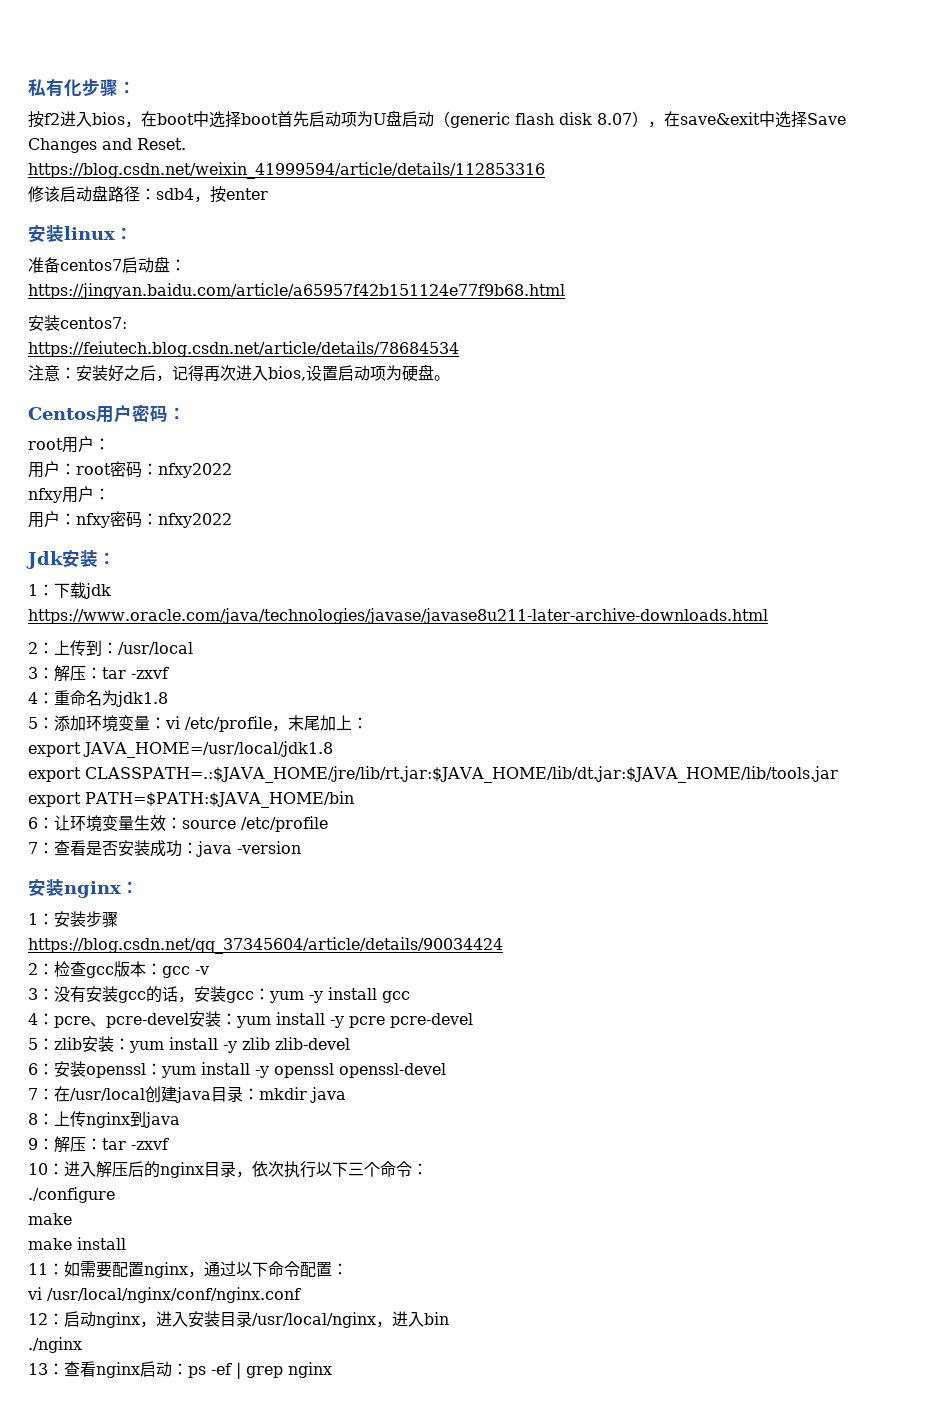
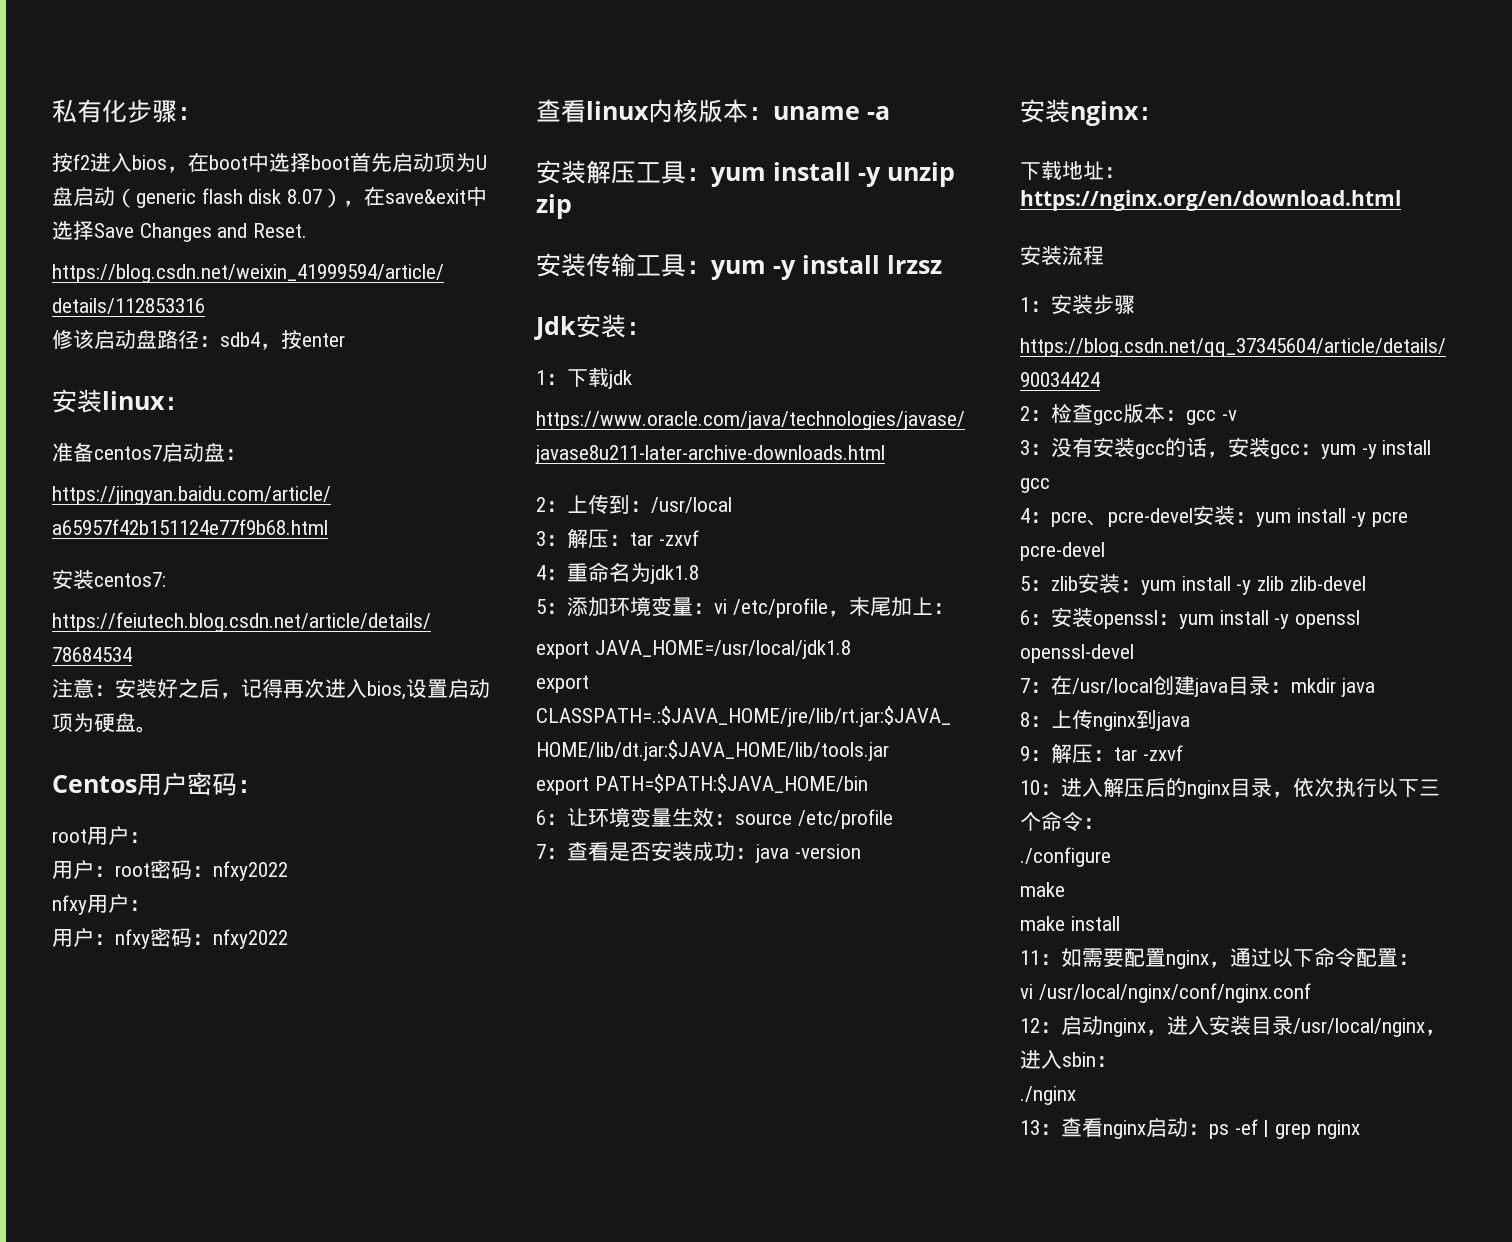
(232, 520) none -> [536,99,890,123] [536,160,955,187] [536,194,572,219] [536,253,942,280] // 查看linux内核版本：uname -a // 安装解压工具：yum install -y unzip zip // 安装传输工具：yum -y install lrzsz
(139, 887) none -> [1020,161,1125,181] [1020,190,1401,211] [1020,245,1104,265] // 下载地址：https://nginx.org/en/download.html // 安装流程
[424,1312,449,1325] bin -> [1062,1052,1117,1067] sbin：

